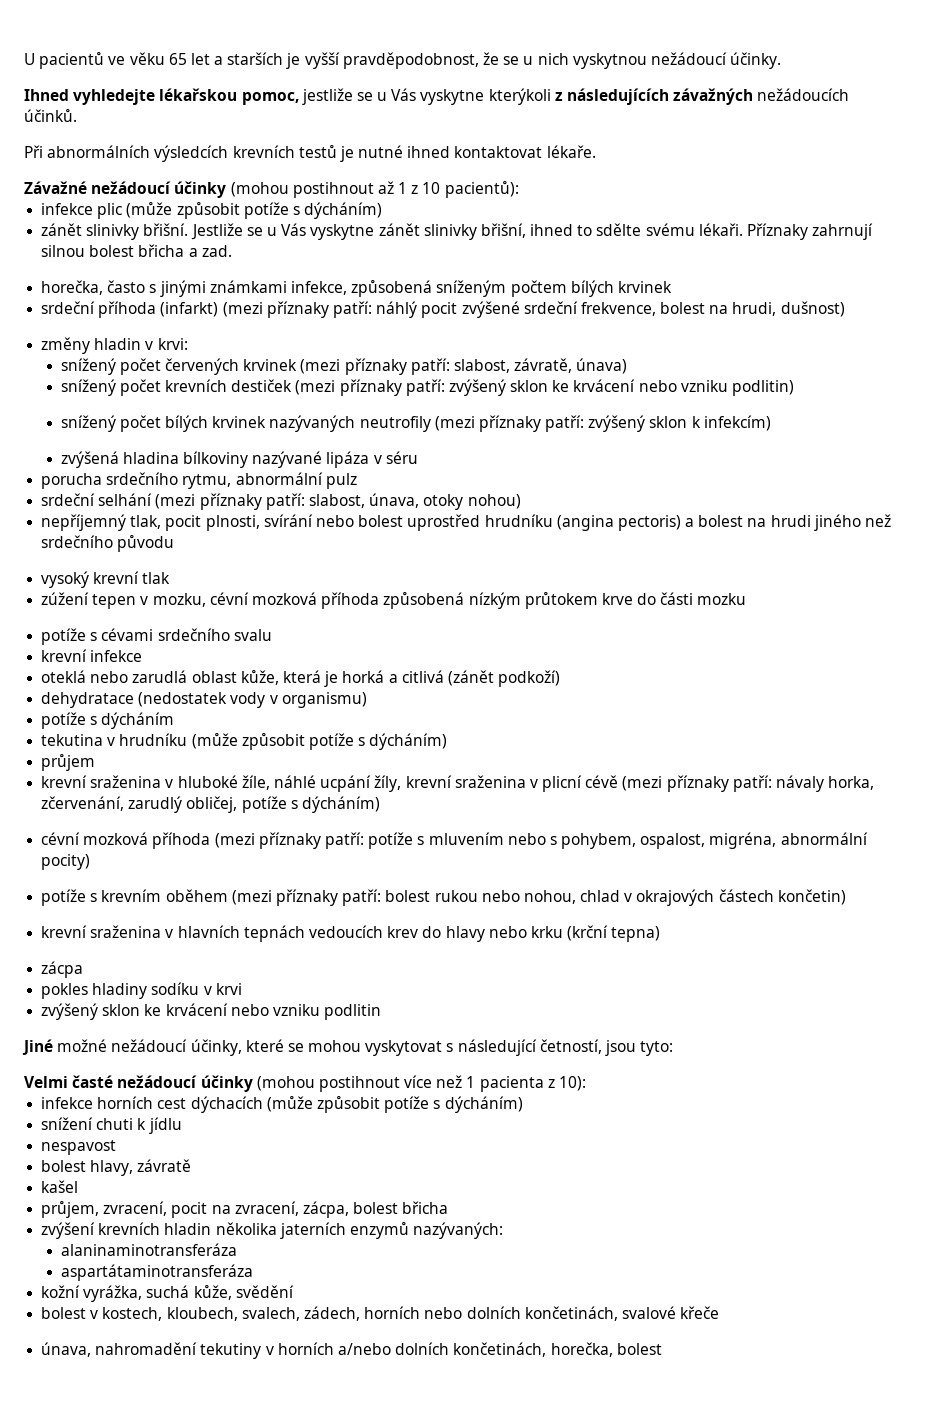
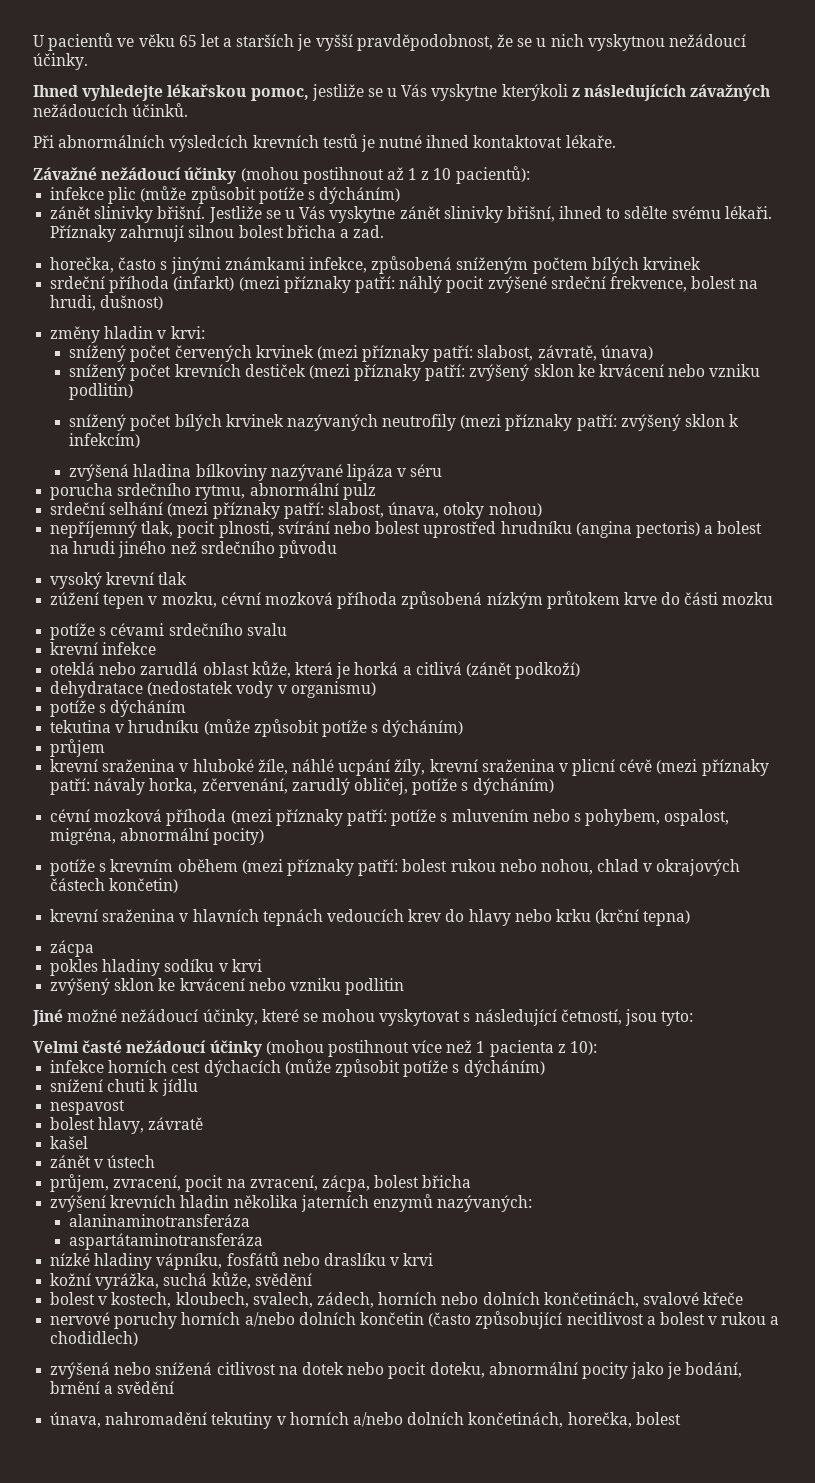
(79, 1186) none -> [50,1155,156,1168] // zánět v ústech
(253, 1272) none -> [50,1252,434,1270] // nízké hladiny vápníku, fosfátů nebo draslíku v krvi
(720, 1312) none -> [50,1311,780,1329] [50,1331,139,1346] [50,1362,743,1379] [50,1381,175,1394] // nervové poruchy horních a/nebo dolních končetin (často způsobující necitlivost a bolest v rukou a chodidlech) // zvýšená nebo snížená citlivost na dotek nebo pocit doteku, abnormální pocity jako je bodání, brnění a svědění

